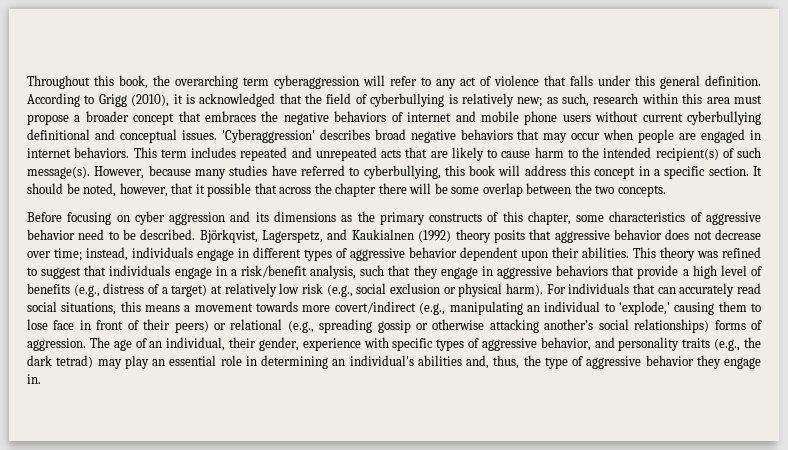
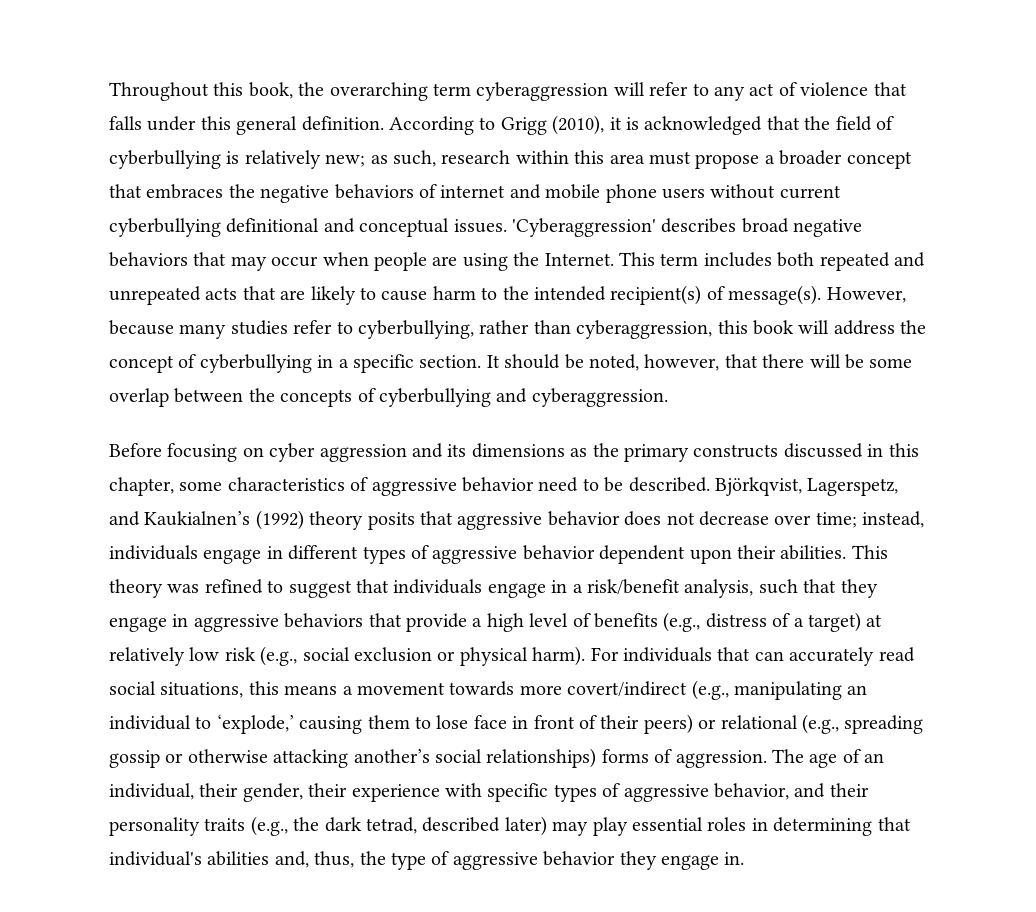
[701,129,761,143] [27,147,130,158] engaged in internet behaviors. -> [462,252,614,271] using the Internet.
(236, 152) none -> [777,252,815,267] both
[737,147,761,158] such -> (725, 293) none
[271,165,636,179] have referred to cyberbullying, this book will address this concept -> [293,320,927,339] [109,354,312,373] refer to cyberbullying, rather than cyberaggression, this book will address the concept of cyberbullying
[195,183,377,197] it possible that across the chapter -> (758, 361) none
[595,185,666,197] two concepts. -> [280,388,668,407] concepts of cyberbullying and cyberaggression.
[487,212,499,222] of -> [783,443,884,458] discussed in
[351,229,414,240] Kaukialnen -> [144,511,251,526] Kaukialnen’s
(299, 344) none -> [308,783,348,797] their
(615, 342) none -> [829,783,869,797] their
[56,355,242,369] tetrad) may play an essential role -> [366,816,747,836] tetrad, described later) may play essential roles
[332,359,346,366] an -> [877,817,911,831] that

